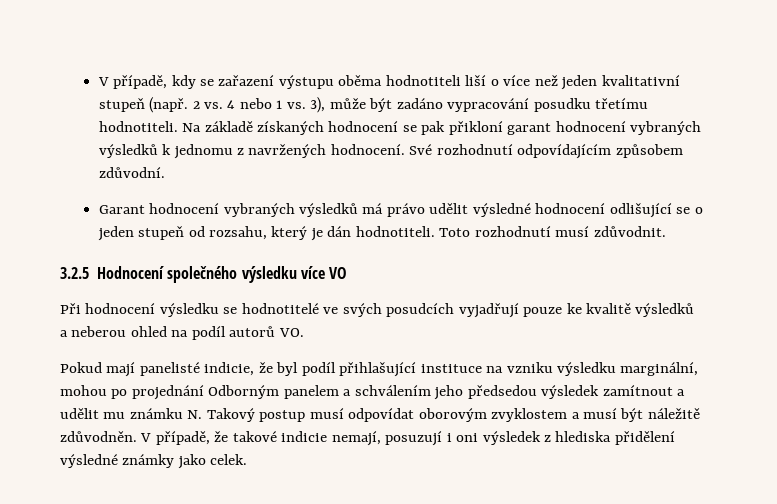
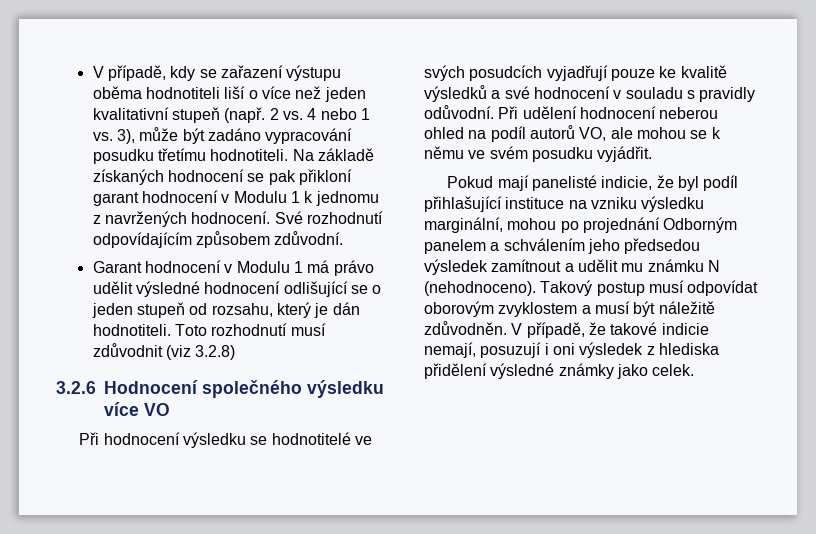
[630,121,702,135] [98,144,158,158] vybraných výsledků -> [221,191,301,203] v Modulu 1
[223,203,359,217] vybraných výsledků -> [224,261,304,273] v Modulu 1
[593,226,666,237] [60,267,89,279] zdůvodnit. // 3.2.5 -> [92,343,236,360] [56,381,96,394] zdůvodnit (viz 3.2.8) // 3.2.6
[60,330,68,337] // a -> [491,86,756,102] [424,105,656,119] a své hodnocení v souladu s pravidly odůvodní. Při udělení hodnocení
[278,328,304,337] VO. -> [579,127,721,141] [424,146,653,162] VO, ale mohou se k němu ve svém posudku vyjádřit.
[187,410,203,419] N. -> [707,260,720,272] [424,281,536,296] N (nehodnoceno).

